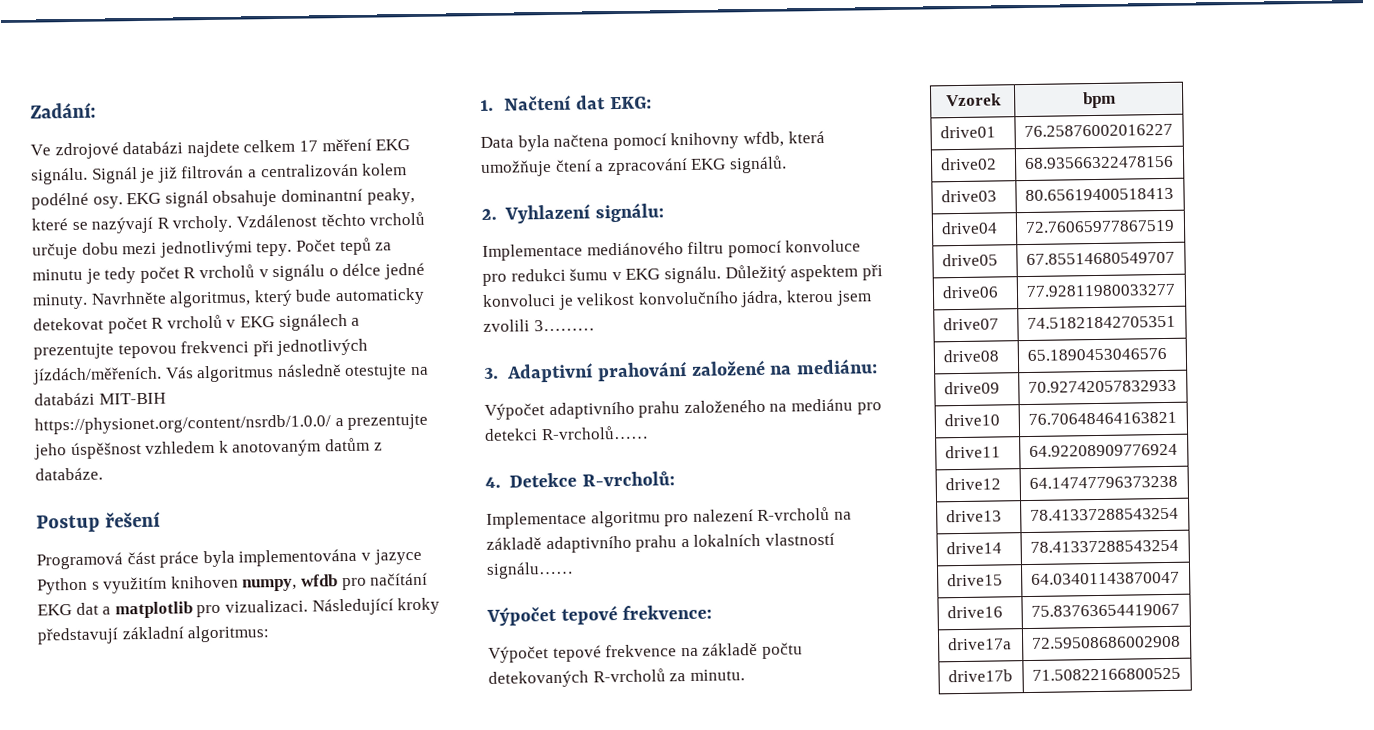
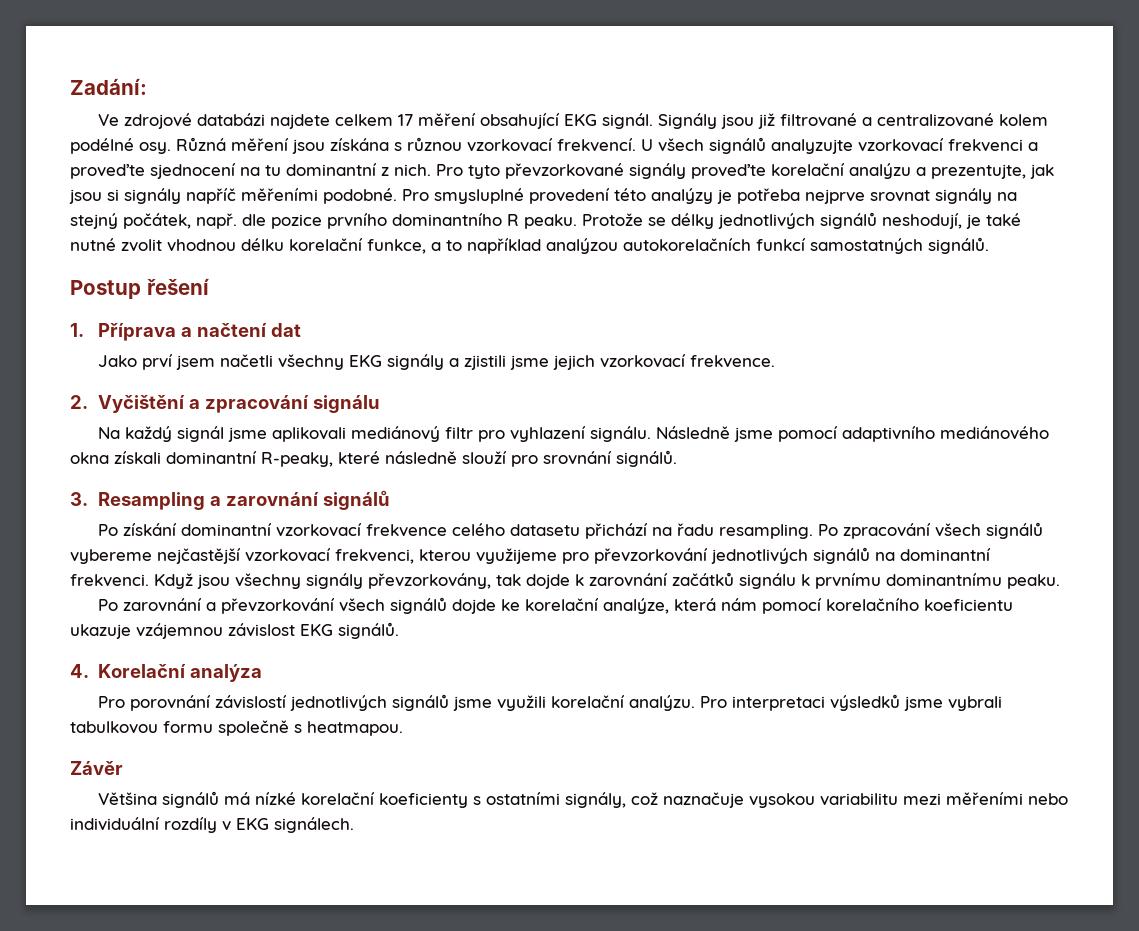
[375,139,411,151] [31,163,408,185] [31,187,415,210] [31,211,426,234] [32,237,393,260] [32,262,425,284] [32,287,425,310] [33,313,361,334] [33,338,369,360] [32,364,429,385] [34,392,166,406] [34,413,429,435] [34,437,383,460] [35,467,103,481] [36,511,161,533] [36,548,422,570] [37,572,429,595] [37,597,441,619] [37,625,271,645] [480,94,652,112] [480,130,825,152] [480,155,787,177] [481,202,664,224] [482,239,862,261] [482,264,883,286] [482,289,872,310] [483,319,595,332] [484,358,878,383] [484,398,882,420] [484,425,649,441] [485,471,675,488] [486,506,852,529] [486,532,835,554] [486,561,574,579] [486,604,713,626] [488,642,803,663] [488,668,745,688] [945,93,1002,107] [1082,91,1116,109] [939,125,996,139] [1023,123,1173,138] [939,157,997,171] [1024,155,1174,170] [940,189,997,203] [1024,187,1174,202] [940,221,998,235] [1024,219,1175,234] [941,253,998,267] [1025,251,1175,266] [941,285,999,299] [1025,283,1176,298] [942,317,999,331] [1026,315,1176,330] [942,349,999,363] [1026,347,1167,362] [943,381,1000,395] [1027,379,1177,394] [943,413,1000,427] [1027,411,1177,426] [944,445,1001,459] [1028,443,1178,458] [944,477,1001,491] [1028,475,1178,490] [945,509,1002,523] [1029,507,1179,521] [945,541,1002,555] [1029,539,1179,553] [946,573,1003,587] [1030,571,1180,585] [946,605,1003,619] [1030,603,1180,617] [947,637,1012,651] [1031,635,1181,649] [947,669,1013,683] [1031,667,1181,681] EKG signálu. Signál je již filtrován a centralizován kolem podélné osy. EKG signál obsahuje dominantní peaky, které se nazývají R vrcholy. Vzdálenost těchto vrcholů určuje dobu mezi jednotlivými tepy. Počet tepů za minutu je tedy počet R vrcholů v signálu o délce jedné minuty. Navrhněte algoritmus, který bude automaticky detekovat počet R vrcholů v EKG signálech a prezentujte tepovou frekvenci při jednotlivých jízdách/měřeních. Vás algoritmus následně otestujte na databázi MIT-BIH https://physionet.org/content/nsrdb/1.0.0/ a prezentujte jeho úspěšnost vzhledem k anotovaným datům z databáze. // Postup řešení // Programová část práce byla implementována v jazyce Python s využitím knihoven numpy, wfdb pro načítání EKG dat a matplotlib pro vizualizaci. Následující kroky představují základní algoritmus: // 1. Načtení dat EKG: // Data byla načtena pomocí knihovny wfdb, která umožňuje čtení a zpracování EKG signálů. // 2. Vyhlazení signálu: // Implementace mediánového filtru pomocí konvoluce pro redukci šumu v EKG signálu. Důležitý aspektem při konvoluci je velikost konvolučního jádra, kterou jsem zvolili 3……… // 3. Adaptivní prahování založené na mediánu: // Výpočet adaptivního prahu založeného na mediánu pro detekci R-vrcholů…… // 4. Detekce R-vrcholů: // Implementace algoritmu pro nalezení R-vrcholů na základě adaptivního prahu a lokalních vlastností signálu…… // Výpočet tepové frekvence: // Výpočet tepové frekvence na základě počtu detekovaných R-vrcholů za minutu. // Vzorek | bpm // drive01 | 76.25876002016227 // drive02 | 68.93566322478156 // drive03 | 80.65619400518413 // drive04 | 72.76065977867519 // drive05 | 67.85514680549707 // drive06 | 77.92811980033277 // drive07 | 74.51821842705351 // drive08 | 65.1890453046576 // drive09 | 70.92742057832933 // drive10 | 76.70648464163821 // drive11 | 64.92208909776924 // drive12 | 64.14747796373238 // drive13 | 78.41337288543254 // drive14 | 78.41337288543254 // drive15 | 64.03401143870047 // drive16 | 75.83763654419067 // drive17a | 72.59508686002908 // drive17b | 71.50822166800525 -> [479,113,1048,129] [70,137,1038,154] [70,163,1054,179] [69,188,1017,204] [70,212,1021,229] [70,237,989,254] [70,278,209,299] [70,323,301,341] [97,354,775,370] [70,395,380,413] [97,426,1049,442] [70,450,677,467] [70,490,390,510] [97,522,1043,539] [70,547,991,564] [70,572,1060,589] [97,597,1013,614] [70,622,399,639] [70,664,262,682] [97,694,1002,711] [70,720,403,736] [70,761,123,775] [97,791,1068,808] [70,817,354,833] obsahující EKG signál. Signály jsou již filtrované a centralizované kolem podélné osy. Různá měření jsou získána s různou vzorkovací frekvencí. U všech signálů analyzujte vzorkovací frekvenci a proveďte sjednocení na tu dominantní z nich. Pro tyto převzorkované signály proveďte korelační analýzu a prezentujte, jak jsou si signály napříč měřeními podobné. Pro smysluplné provedení této analýzy je potřeba nejprve srovnat signály na stejný počátek, např. dle pozice prvního dominantního R peaku. Protože se délky jednotlivých signálů neshodují, je také nutné zvolit vhodnou délku korelační funkce, a to například analýzou autokorelačních funkcí samostatných signálů. // Postup řešení // 1. Příprava a načtení dat // Jako prví jsem načetli všechny EKG signály a zjistili jsme jejich vzorkovací frekvence. // 2. Vyčištění a zpracování signálu // Na každý signál jsme aplikovali mediánový filtr pro vyhlazení signálu. Následně jsme pomocí adaptivního mediánového okna získali dominantní R-peaky, které následně slouží pro srovnání signálů. // 3. Resampling a zarovnání signálů // Po získání dominantní vzorkovací frekvence celého datasetu přichází na řadu resampling. Po zpracování všech signálů vybereme nejčastější vzorkovací frekvenci, kterou využijeme pro převzorkování jednotlivých signálů na dominantní frekvenci. Když jsou všechny signály převzorkovány, tak dojde k zarovnání začátků signálu k prvnímu dominantnímu peaku. // Po zarovnání a převzorkování všech signálů dojde ke korelační analýze, která nám pomocí korelačního koeficientu ukazuje vzájemnou závislost EKG signálů. // 4. Korelační analýza // Pro porovnání závislostí jednotlivých signálů jsme využili korelační analýzu. Pro interpretaci výsledků jsme vybrali tabulkovou formu společně s heatmapou. // Závěr // Většina signálů má nízké korelační koeficienty s ostatními signály, což naznačuje vysokou variabilitu mezi měřeními nebo individuální rozdíly v EKG signálech.

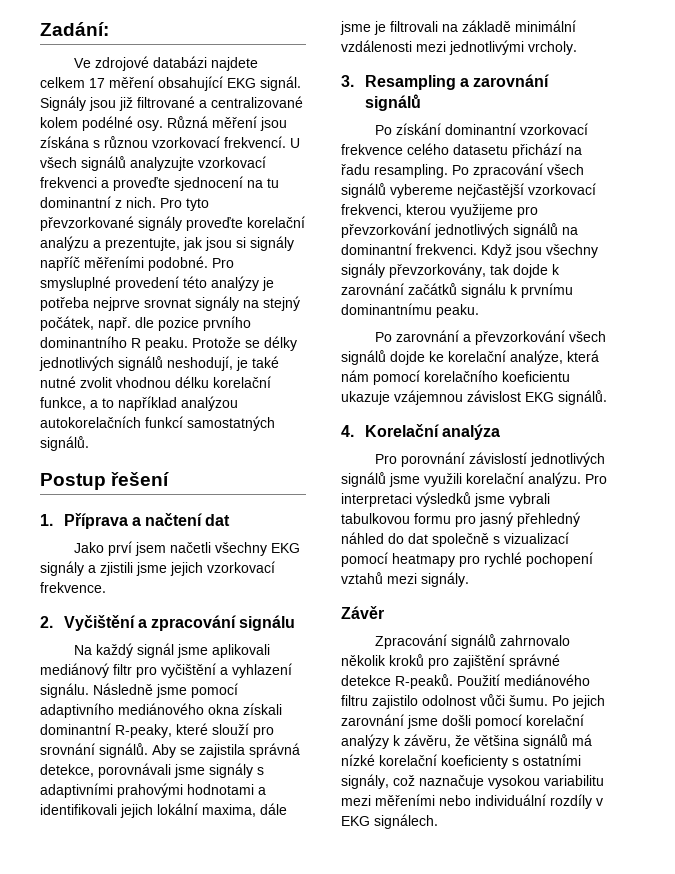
(505, 436) none -> [161,663,228,678] vyčištění a
[385,451,457,464] následně -> (208, 729) none
(677, 458) none -> [152,743,300,758] [40,763,264,778] [40,783,266,798] [40,803,287,818] [340,20,576,35] [341,40,577,55] Aby se zajistila správná detekce, porovnávali jsme signály s adaptivními prahovými hodnotami a identifikovali jejich lokální maxima, dále jsme je filtrovali na základě minimální vzdálenosti mezi jednotlivými vrcholy.
[218,720,403,736] [70,761,123,775] [97,792,157,805] společně s heatmapou. // Závěr // Většina -> [455,512,580,527] [341,532,569,547] [341,552,593,567] [341,572,469,587] [341,606,384,619] [374,634,570,649] [341,654,560,669] [341,674,590,689] [341,694,605,709] [341,714,584,729] [341,734,519,749] pro jasný přehledný náhled do dat společně s vizualizací pomocí heatmapy pro rychlé pochopení vztahů mezi signály. // Závěr // Zpracování signálů zahrnovalo několik kroků pro zajištění správné detekce R-peaků. Použití mediánového filtru zajistilo odolnost vůči šumu. Po jejich zarovnání jsme došli pomocí korelační analýzy k závěru, že většina

